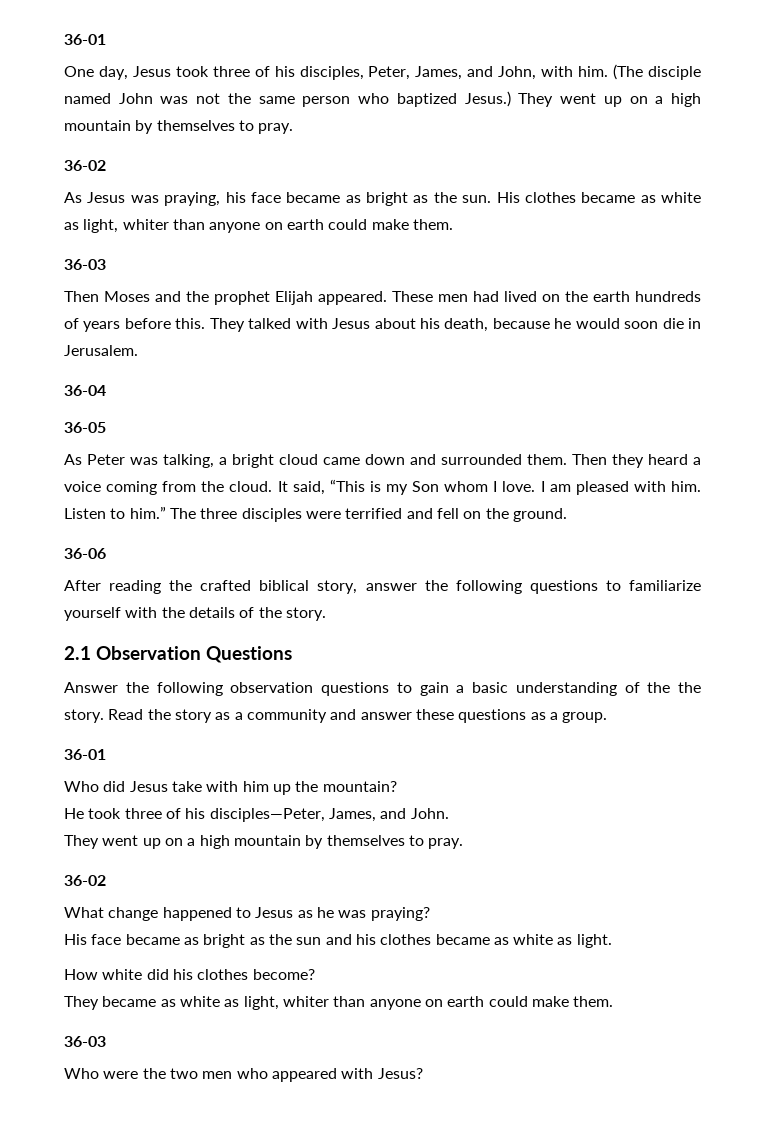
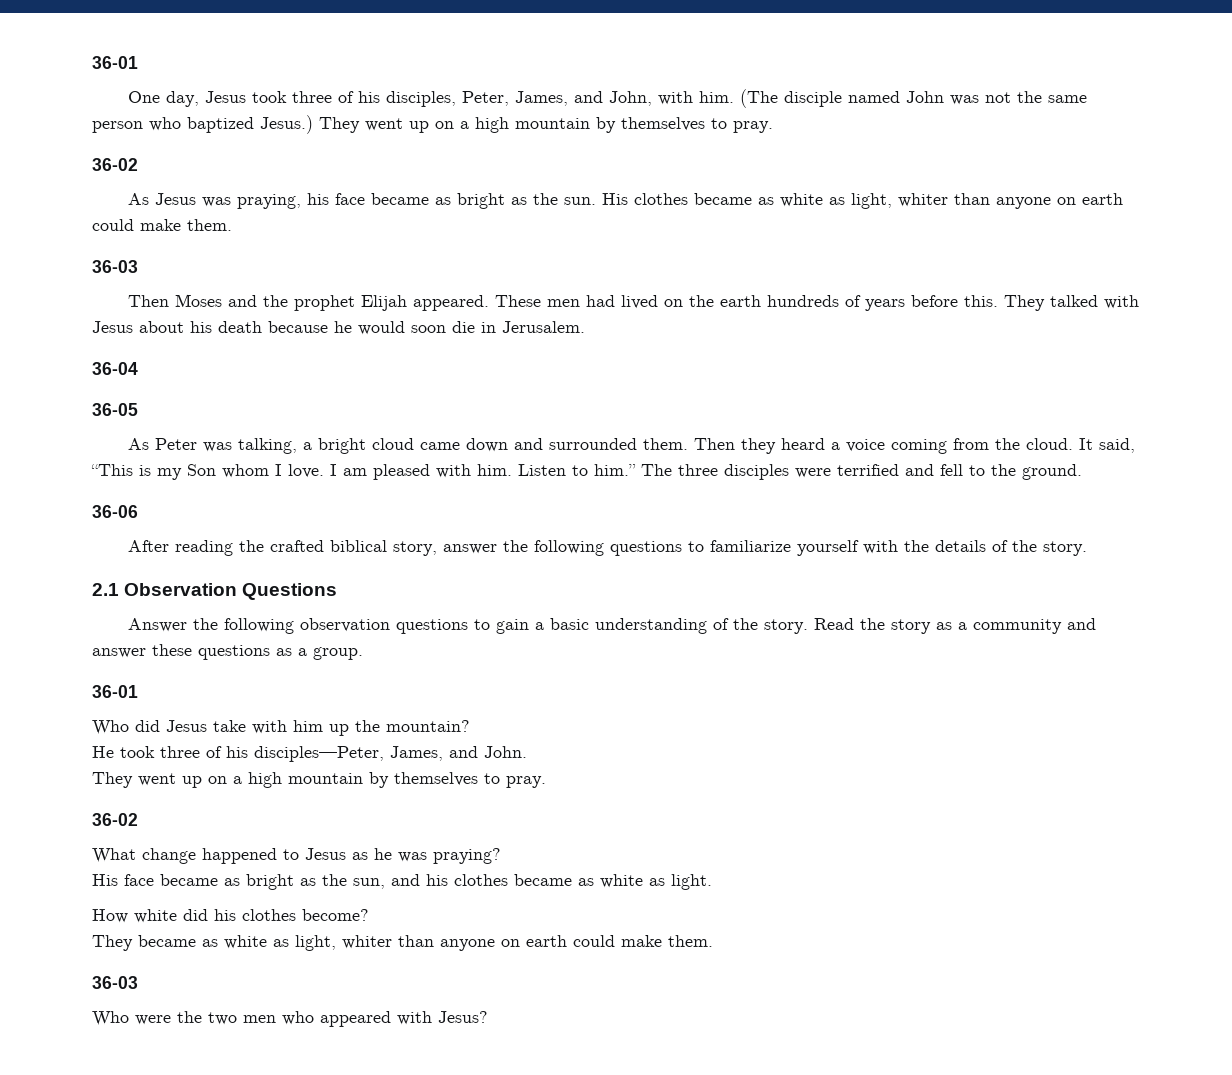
[444,318,489,332] death, -> [218,321,262,333] death
[463,511,482,519] on -> [969,465,985,476] to
[678,682,701,693] the -> (758, 624) none
[296,937,322,945] sun -> [353,878,385,889] sun,

